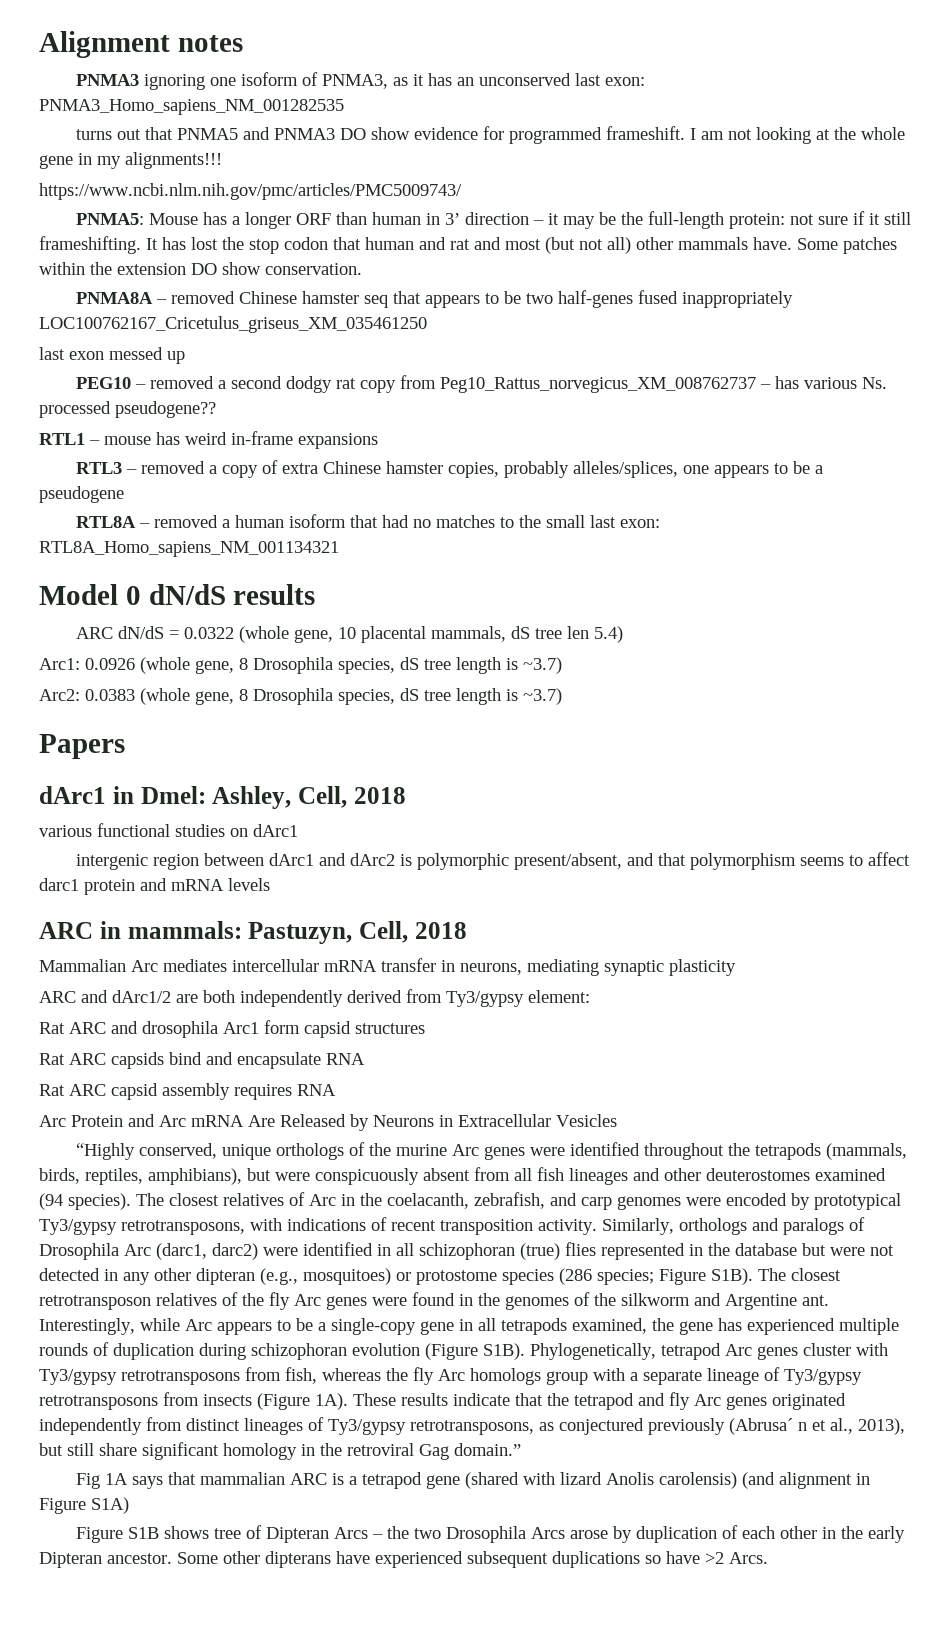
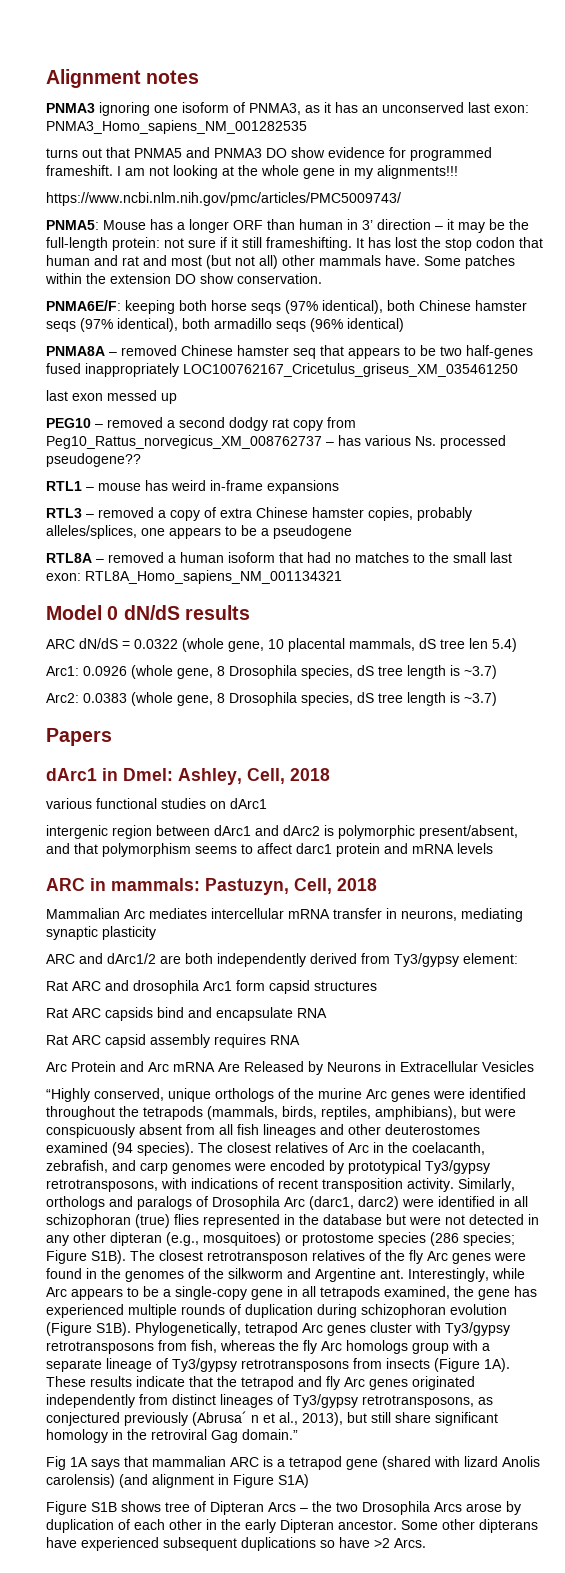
(362, 269) none -> [46,300,527,314] [46,318,404,332] // PNMA6E/F: keeping both horse seqs (97% identical), both Chinese hamster seqs (97% identical), both armadillo seqs (96% identical)

